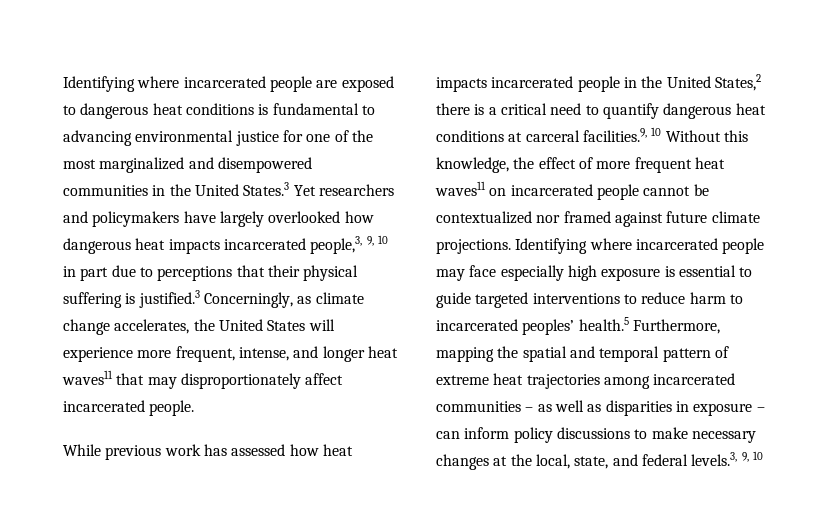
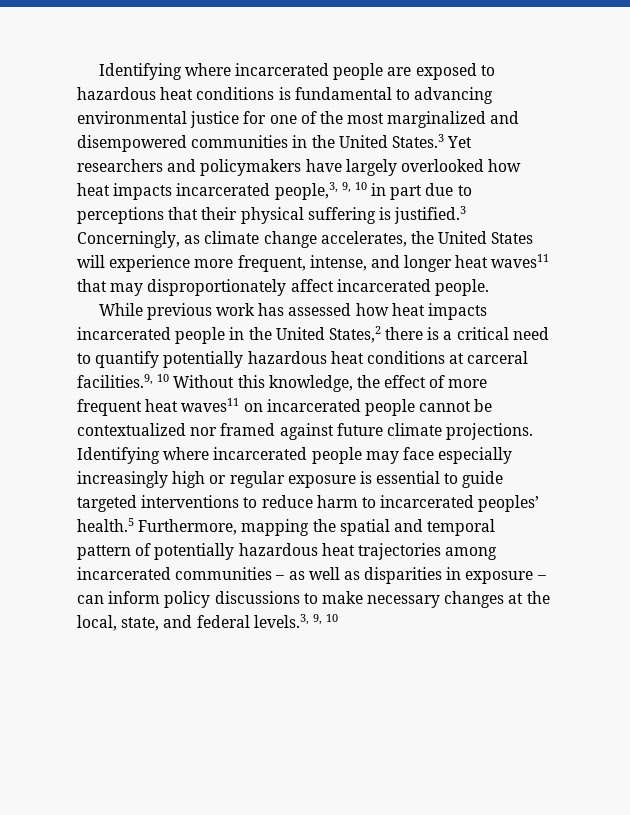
[80,103,149,119] dangerous -> [77,87,156,100] hazardous
[63,238,131,254] dangerous -> (522, 165) none
[663,103,732,119] dangerous -> [163,351,327,368] potentially hazardous
[567,265,597,281] high -> [77,471,285,488] increasingly high or regular
[436,375,489,385] extreme -> [154,543,318,560] potentially hazardous

